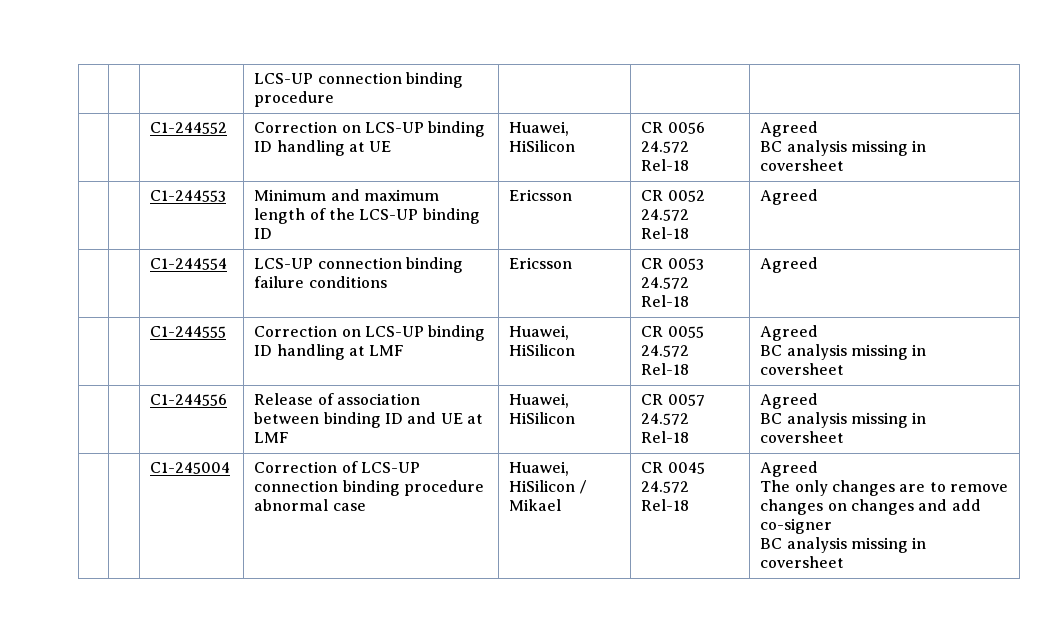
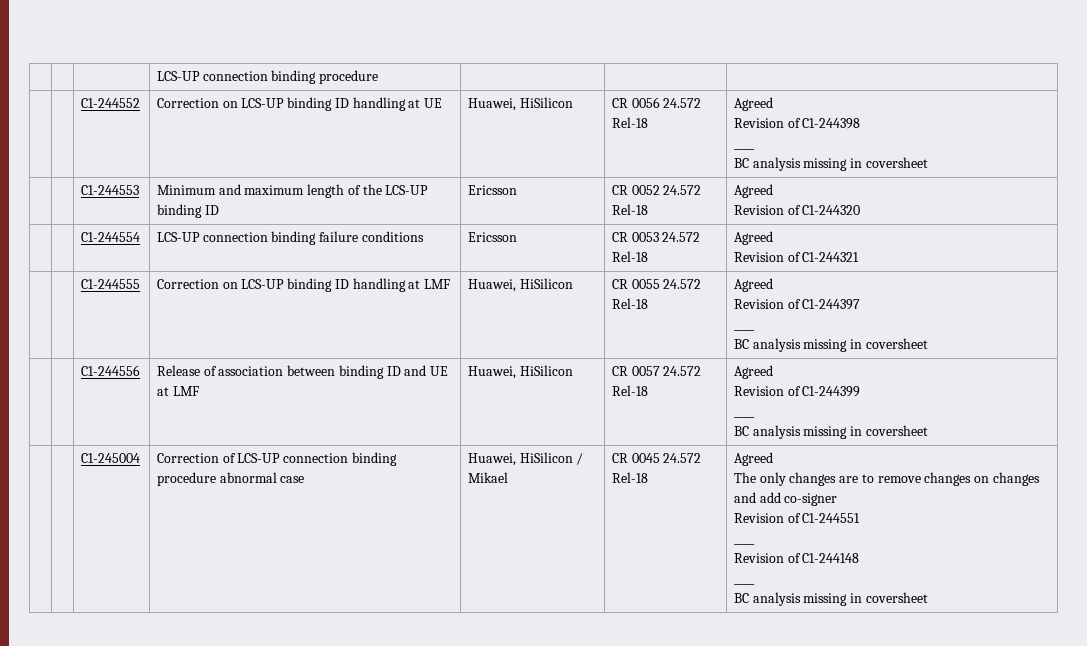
(819, 129) none -> [733,118,861,129] [733,148,755,150] // Revision of C1-244398 // ____
(819, 197) none -> [733,205,861,215] // Revision of C1-244320
(819, 265) none -> [733,252,860,262] // Revision of C1-244321
(819, 333) none -> [733,299,861,310] [733,329,755,331] // Revision of C1-244397 // ____
(819, 401) none -> [733,386,861,397] [733,416,755,418] // Revision of C1-244399 // ____
(833, 526) none -> [733,513,861,523] [733,543,755,545] [733,553,860,563] [733,583,755,585] // Revision of C1-244551 // ____ // Revision of C1-244148 // ____

